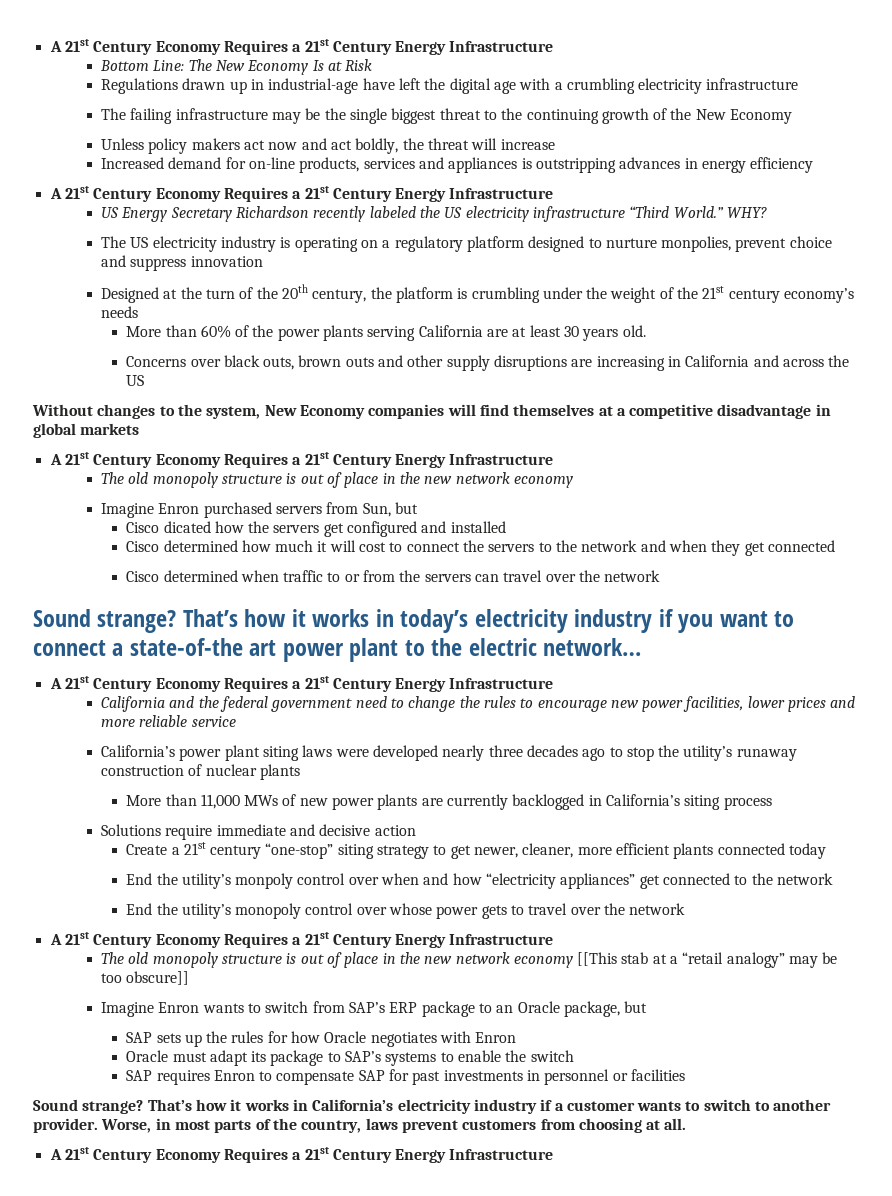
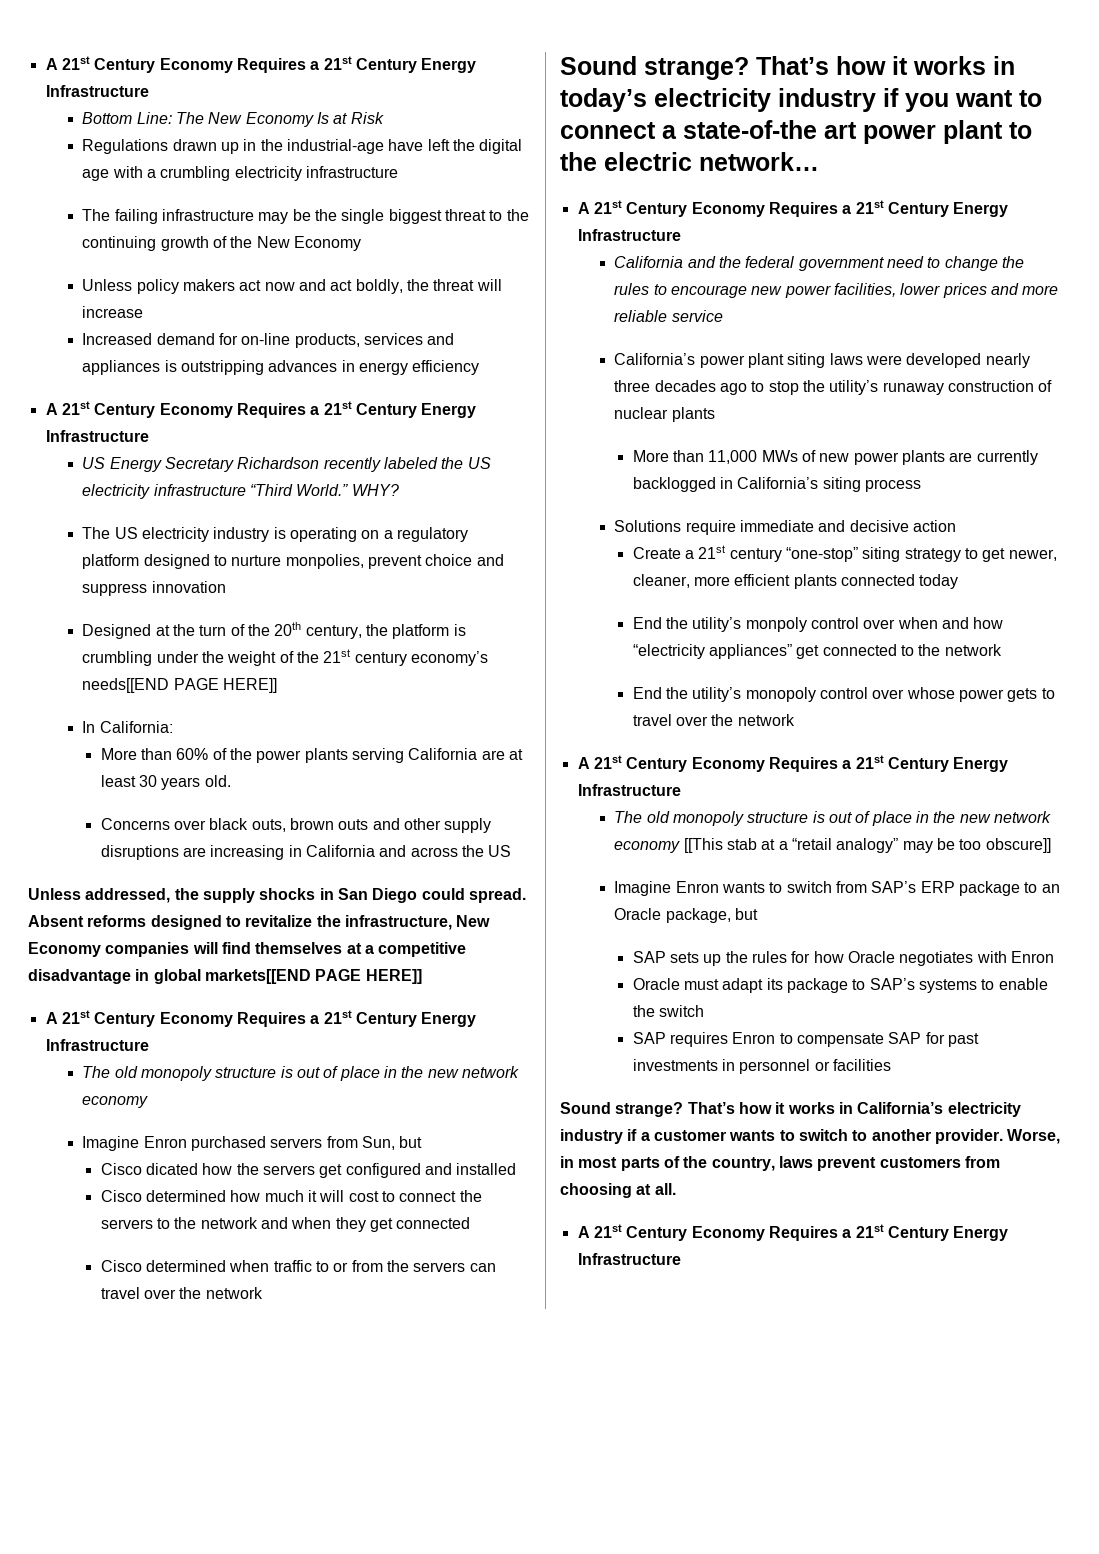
(264, 84) none -> [260,139,283,151] the
[100,306,138,318] needs -> [82,678,278,693] [82,721,173,733] needs[[END PAGE HERE]] // In California:
[32,404,261,419] Without changes to the system, -> [28,888,526,903] [28,915,452,930] Unless addressed, the supply shocks in San Diego could spread. Absent reforms designed to revitalize the infrastructure,
[80,423,140,435] markets -> [204,969,422,984] markets[[END PAGE HERE]]

